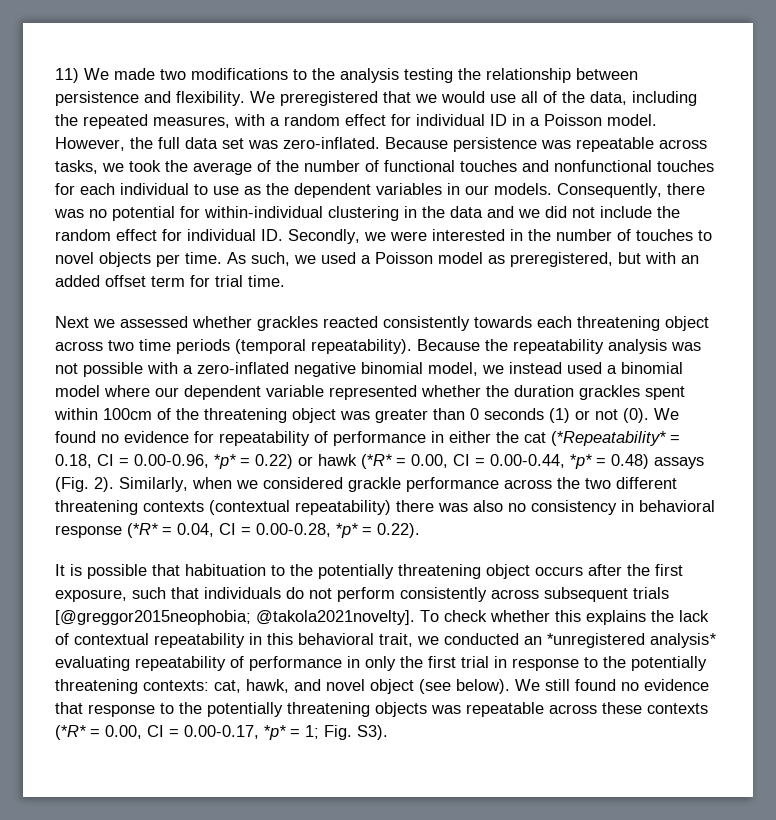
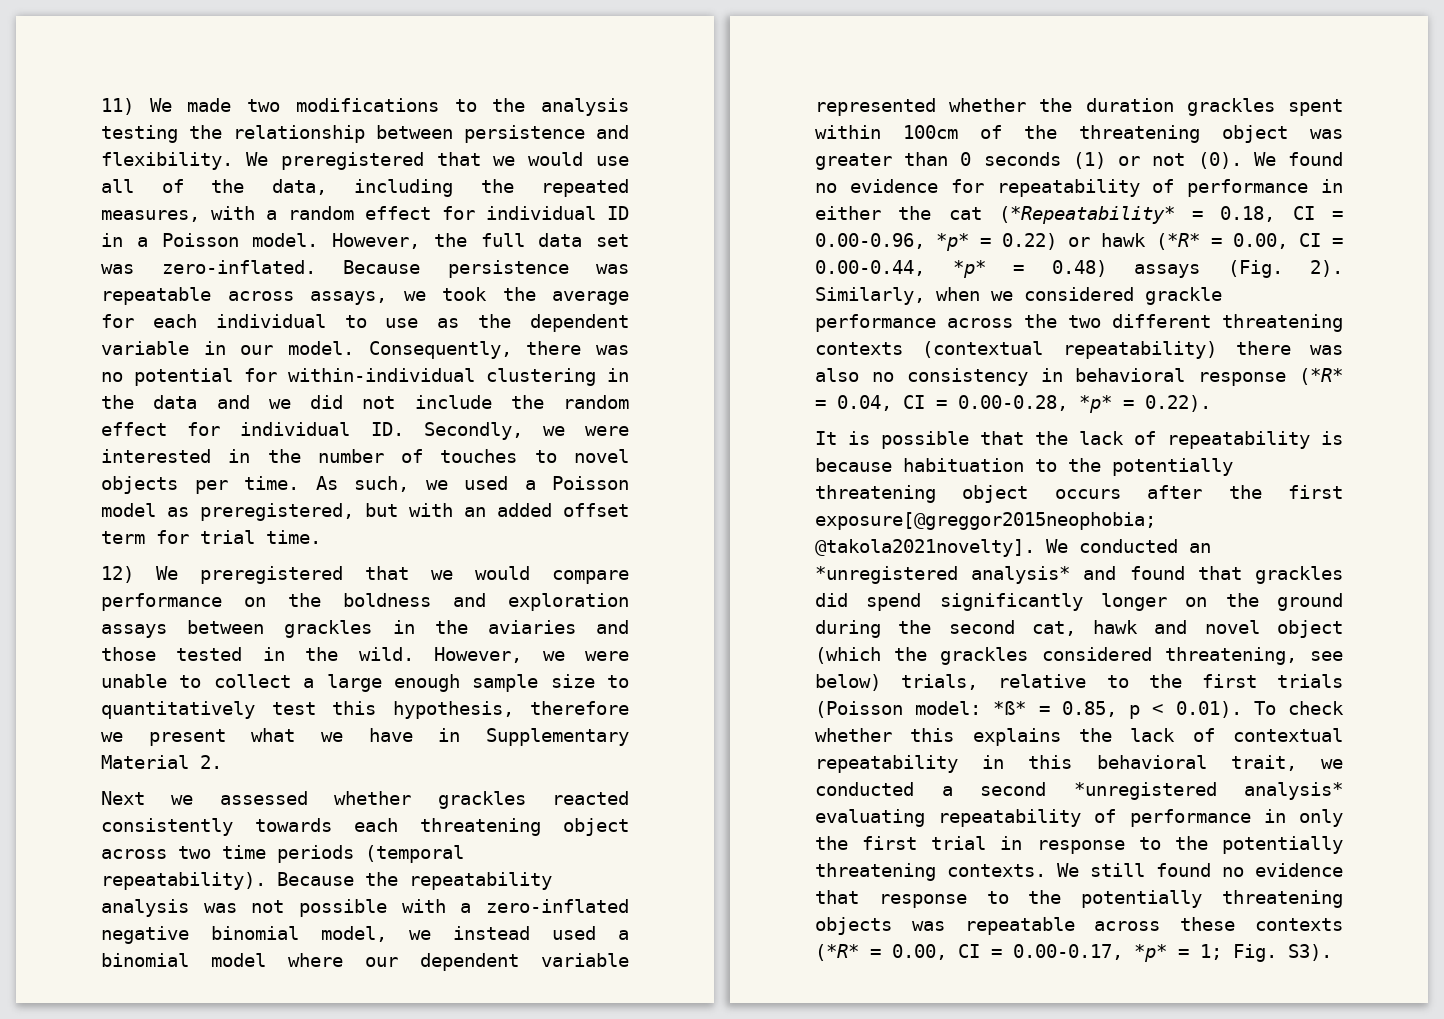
[55,160,98,174] tasks, -> [310,291,387,305] assays,
[257,160,714,172] of the number of functional touches and nonfunctional touches -> (629, 298) none
[376,183,442,195] variables -> [101,341,189,355] variable
[494,183,552,195] models. -> [288,341,354,355] model.
(285, 281) none -> [101,566,629,584] [101,593,629,611] [101,620,629,638] [101,647,630,663] [101,674,629,692] [101,701,629,719] [101,728,629,746] [101,755,222,769] // 12) We preregistered that we would compare performance on the boldness and exploration assays between grackles in the aviaries and those tested in the wild. However, we were unable to collect a large enough sample size to quantitatively test this hypothesis, therefore we present what we have in Supplementary Material 2.
(180, 570) none -> [1035,431,1343,449] [815,458,892,472] the lack of repeatability is because
[55,587,669,602] [55,610,415,625] exposure, such that individuals do not perform consistently across subsequent trials [@greggor2015neophobia; @takola2021novelty]. -> [815,512,1156,530] [815,539,1211,557] [815,566,1343,584] [815,593,1343,611] [815,620,1343,638] [815,647,1343,665] [815,674,1343,691] [815,701,1242,719] exposure[@greggor2015neophobia; @takola2021novelty]. We conducted an *unregistered analysis* and found that grackles did spend significantly longer on the ground during the second cat, hawk and novel object (which the grackles considered threatening, see below) trials, relative to the first trials (Poisson model: *ß* = 0.85, p < 0.01).
[524,636,542,645] an -> [941,782,1046,796] a second
[143,679,510,694] contexts: cat, hawk, and novel object (see below). -> [947,864,1046,877] contexts.

